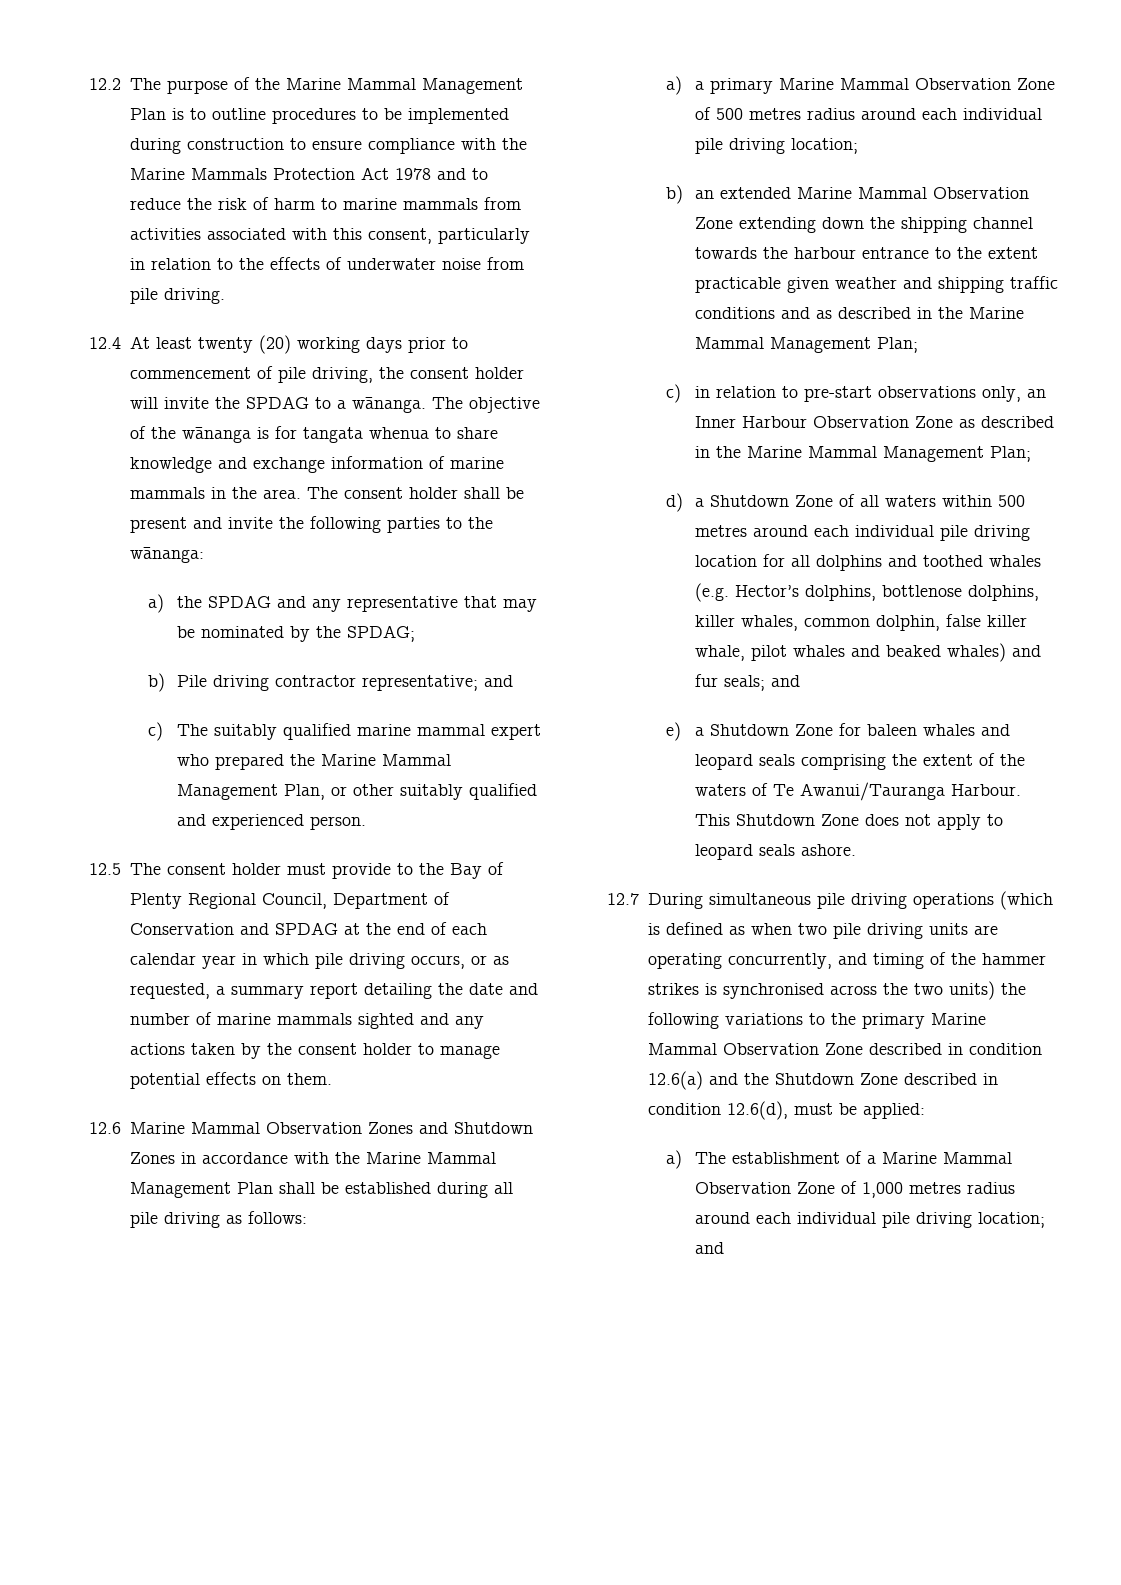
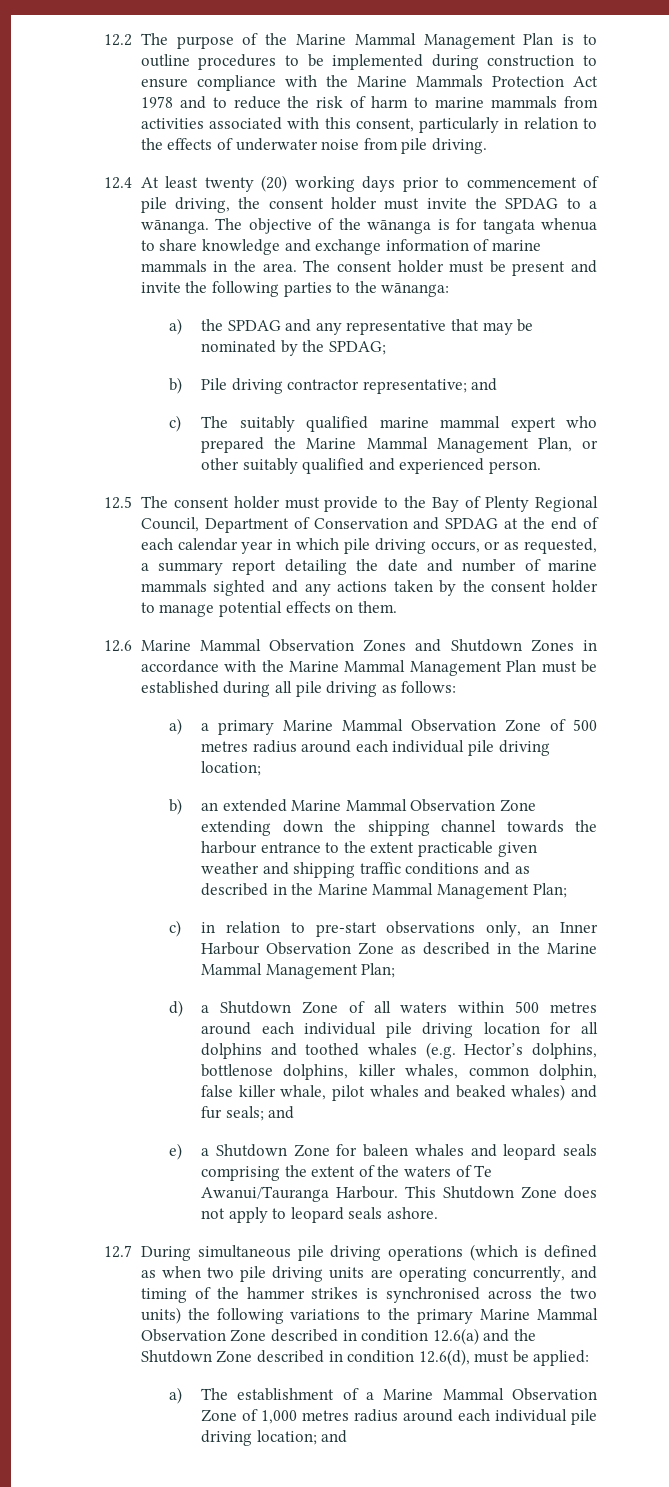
[130,397,159,409] will -> [384,198,420,210] must
[464,487,501,499] shall -> [449,261,485,273] must
[279,1182,316,1194] shall -> [541,661,577,673] must

